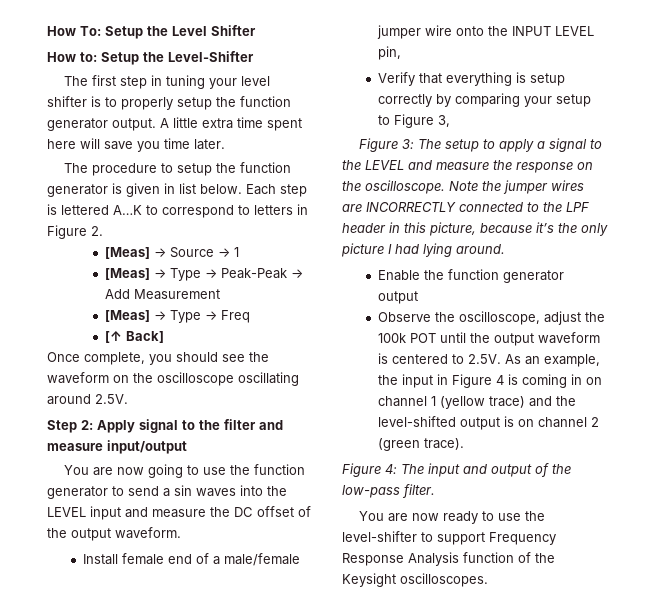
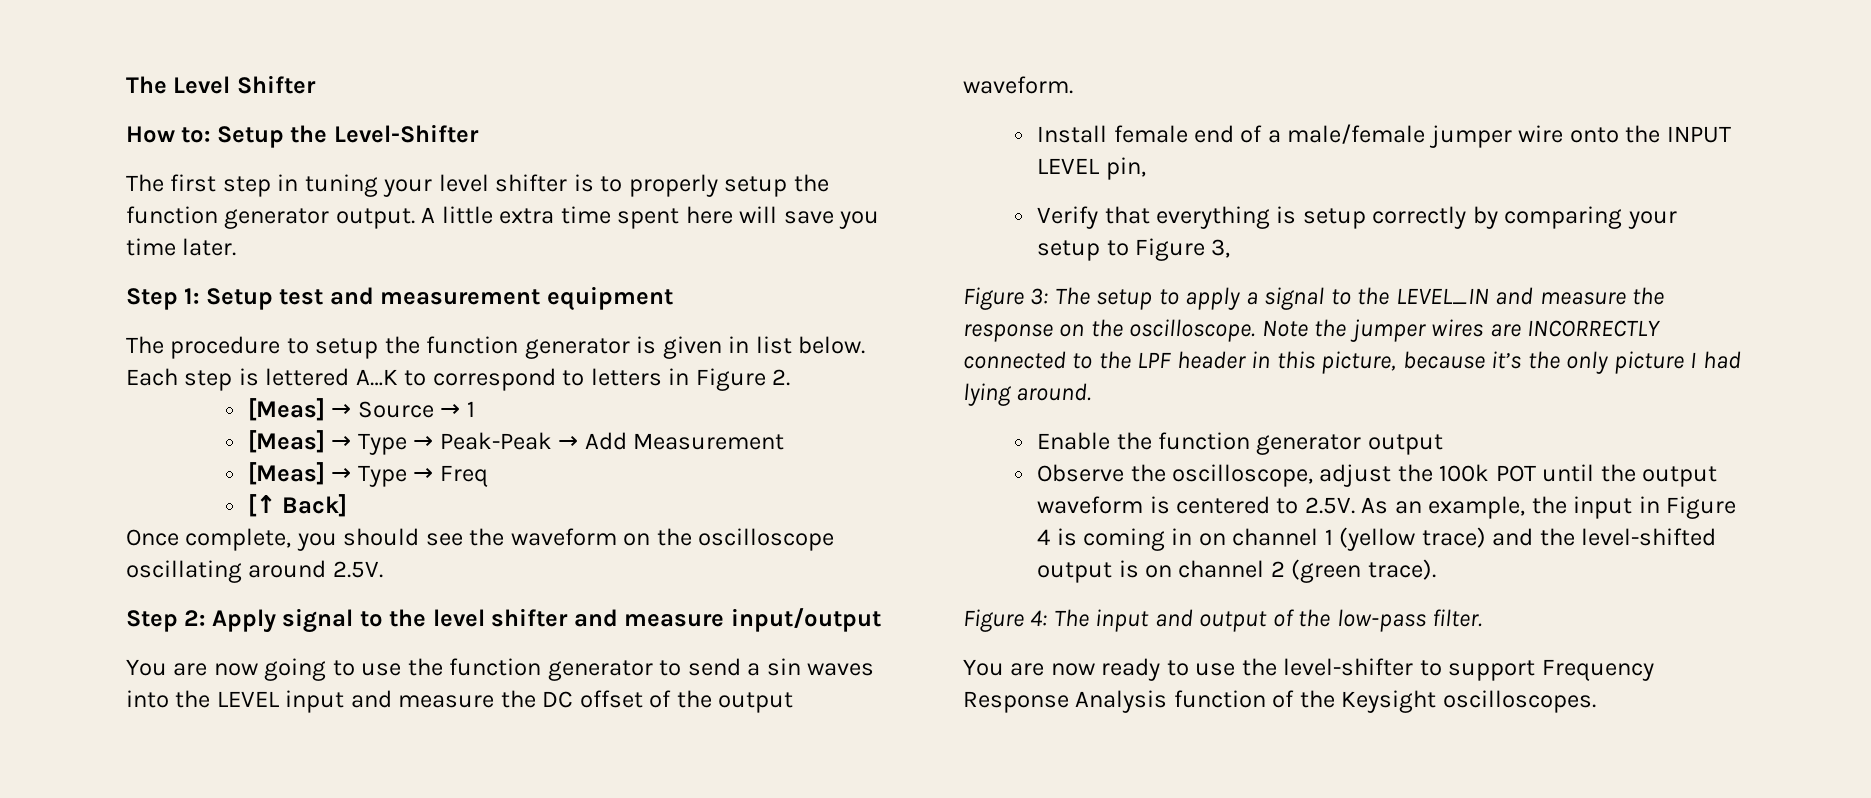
[47,26,168,39] How To: Setup the -> [126,76,167,94] The
(225, 144) none -> [126,286,673,311] // Step 1: Setup test and measurement equipment
[224,419,256,430] filter -> [432,608,569,627] level shifter
[365,160,404,170] LEVEL -> [1395,288,1489,305] LEVEL_IN

